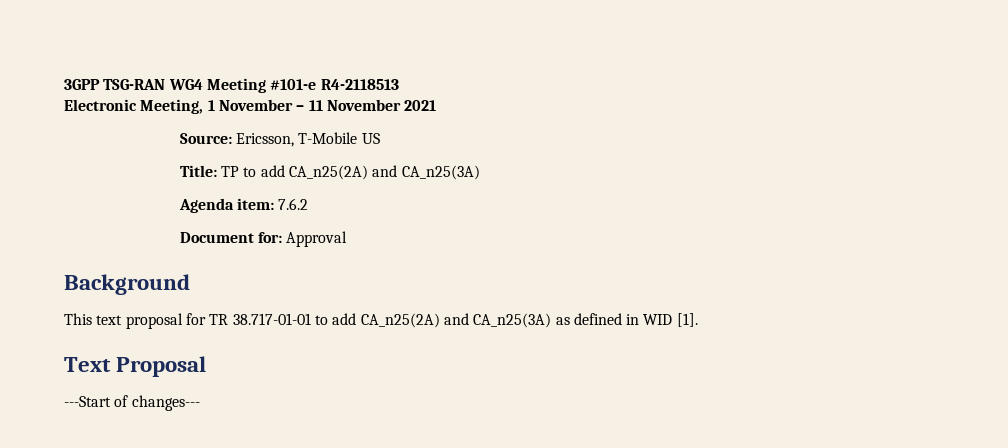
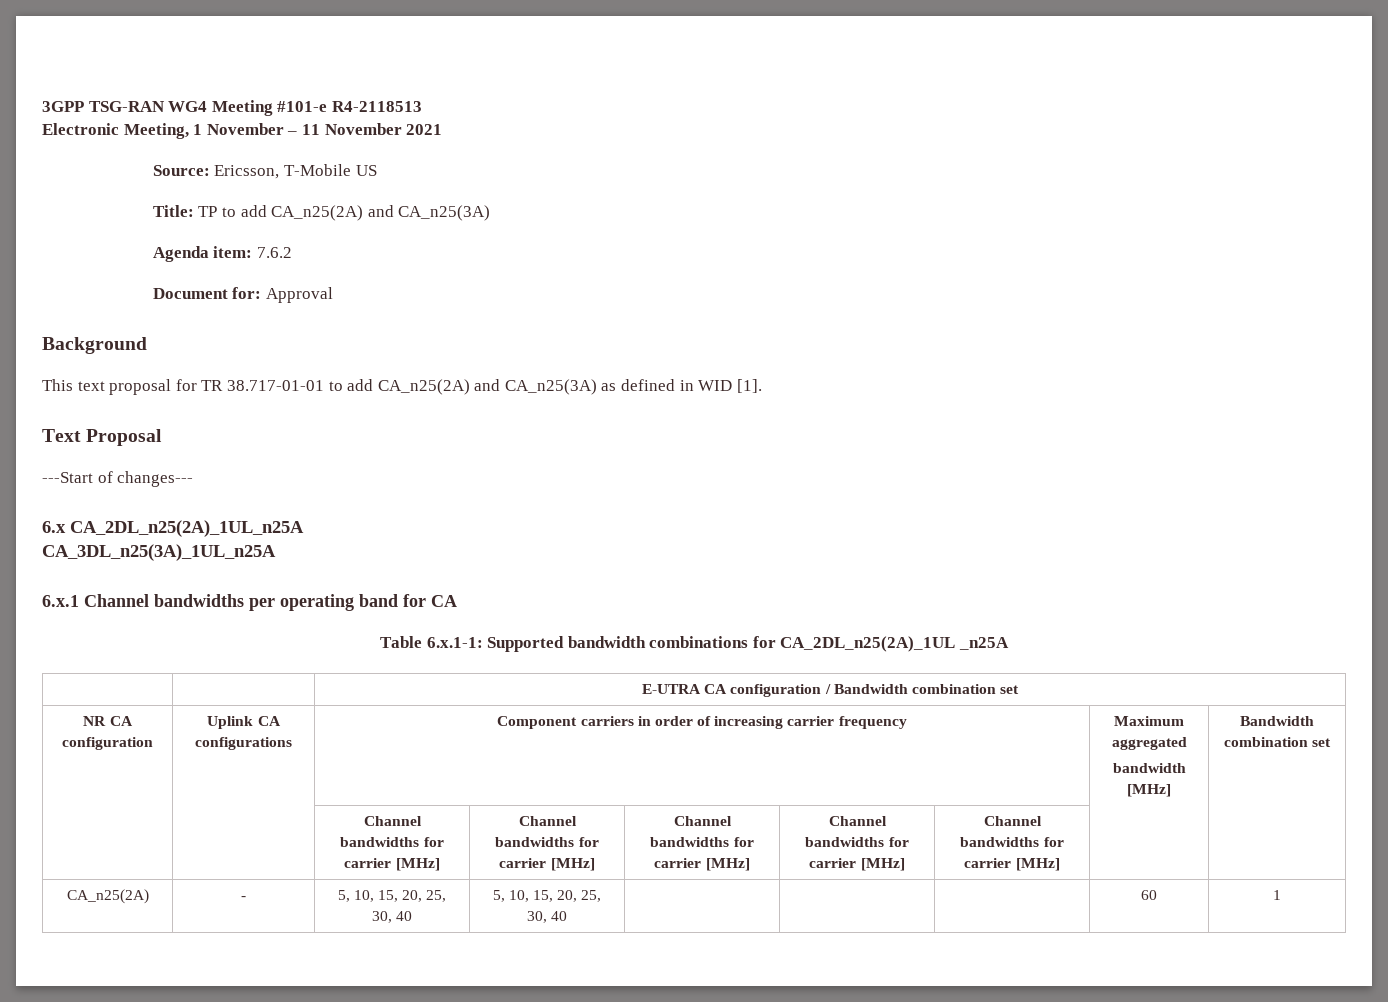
(200, 403) none -> [42,520,304,537] [42,544,276,561] [42,594,457,611] [379,636,1010,652] [641,684,1020,697] [83,716,133,726] [62,737,153,750] [207,716,281,729] [195,737,292,750] [497,716,907,729] [1114,716,1184,726] [1111,737,1187,750] [1112,763,1186,773] [1127,784,1171,797] [1240,716,1314,726] [1223,737,1332,747] [363,816,422,826] [340,837,444,847] [344,858,440,871] [518,816,577,826] [495,837,599,847] [499,858,595,871] [673,816,732,826] [650,837,754,847] [654,858,750,871] [828,816,887,826] [805,837,909,847] [809,858,905,871] [983,816,1042,826] [960,837,1064,847] [964,858,1060,871] [66,889,149,904] [241,896,246,900] [337,890,447,902] [371,911,413,923] [492,890,602,902] [526,911,568,923] [1141,890,1157,900] [1273,890,1281,900] // 6.x CA_2DL_n25(2A)_1UL_n25A // CA_3DL_n25(3A)_1UL_n25A // 6.x.1 Channel bandwidths per operating band for CA // Table 6.x.1-1: Supported bandwidth combinations for CA_2DL_n25(2A)_1UL _n25A // | | E-UTRA CA configuration / Bandwidth combination set // NR CA configuration | Uplink CA configurations | Component carriers in order of increasing carrier frequency | Maximum aggregated // bandwidth [MHz] | Bandwidth combination set // | | Channel bandwidths for carrier [MHz] | Channel bandwidths for carrier [MHz] | Channel bandwidths for carrier [MHz] | Channel bandwidths for carrier [MHz] | Channel bandwidths for carrier [MHz] | | // CA_n25(2A) | - | 5, 10, 15, 20, 25, 30, 40 | 5, 10, 15, 20, 25, 30, 40 | | | | 60 | 1

